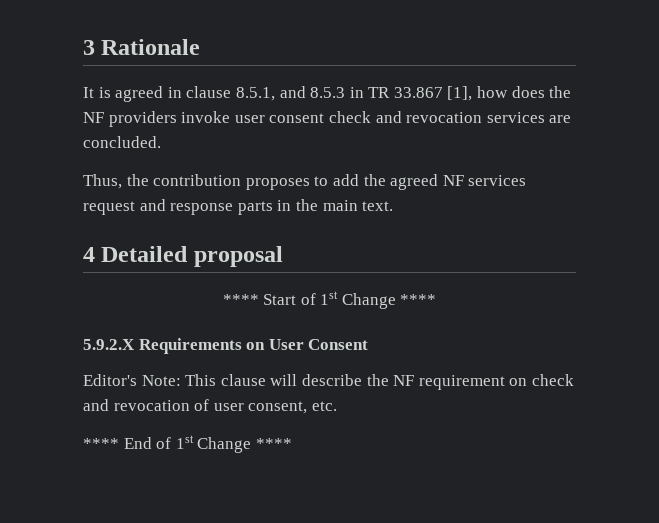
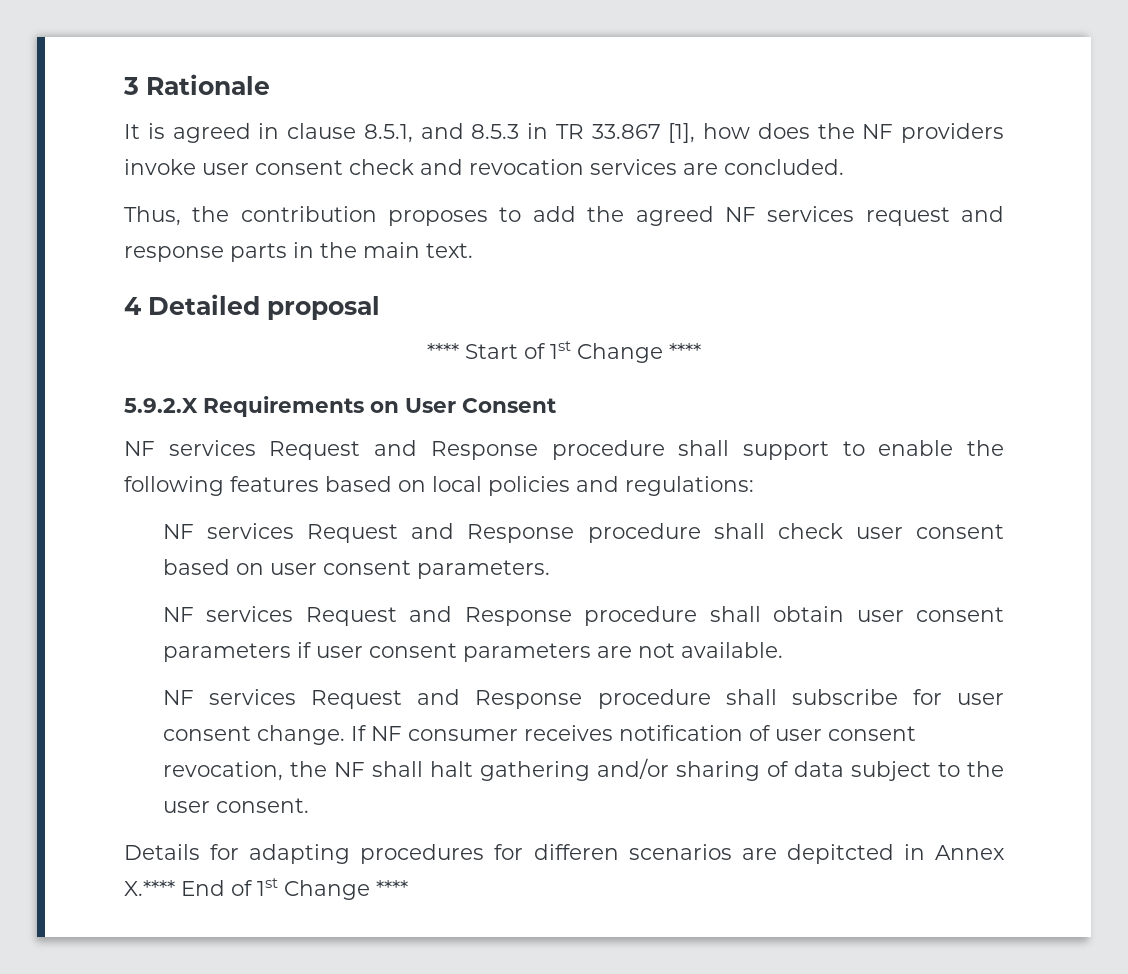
[83,374,574,390] [83,399,337,414] [83,438,119,449] Editor's Note: This clause will describe the NF requirement on check and revocation of user consent, etc. // **** -> [124,440,1005,460] [124,476,754,496] [162,523,1004,543] [162,559,550,579] [162,606,1005,626] [162,642,783,662] [162,689,1004,709] [162,725,916,745] [162,758,1004,781] [162,798,309,813] [124,844,1006,864] [124,880,175,896] NF services Request and Response procedure shall support to enable the following features based on local policies and regulations: // NF services Request and Response procedure shall check user consent based on user consent parameters. // NF services Request and Response procedure shall obtain user consent parameters if user consent parameters are not available. // NF services Request and Response procedure shall subscribe for user consent change. If NF consumer receives notification of user consent revocation, the NF shall halt gathering and/or sharing of data subject to the user consent. // Details for adapting procedures for differen scenarios are depitcted in Annex X.****

